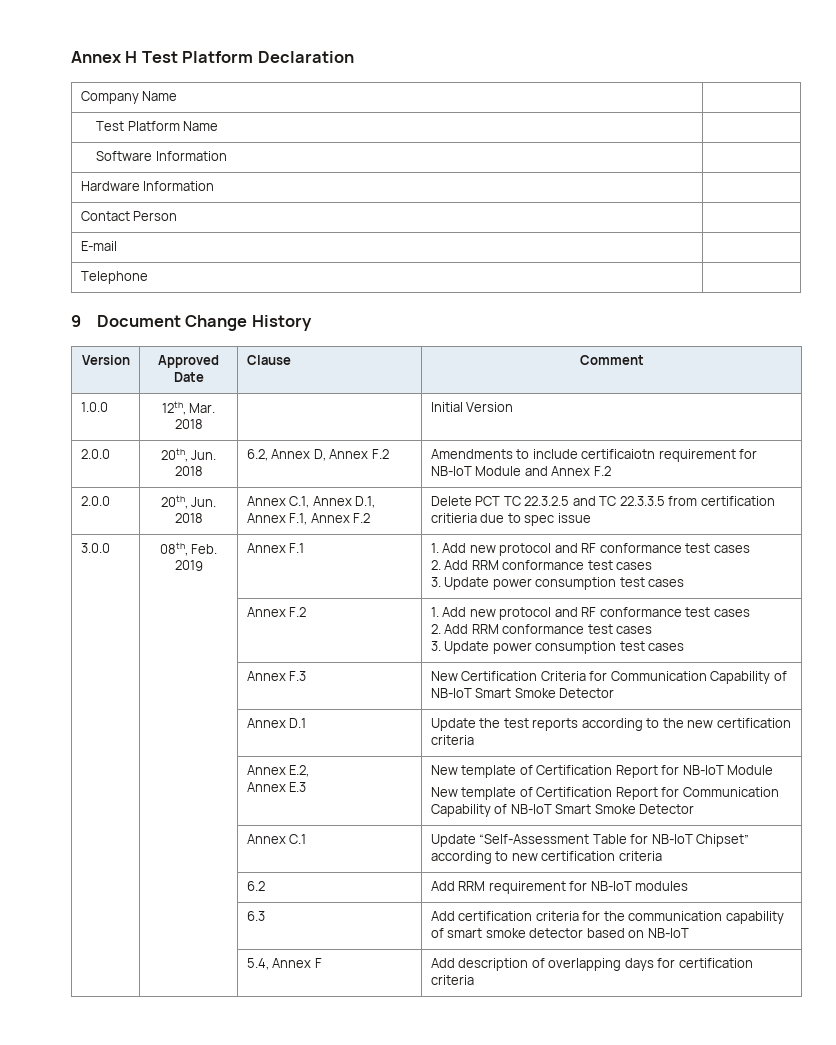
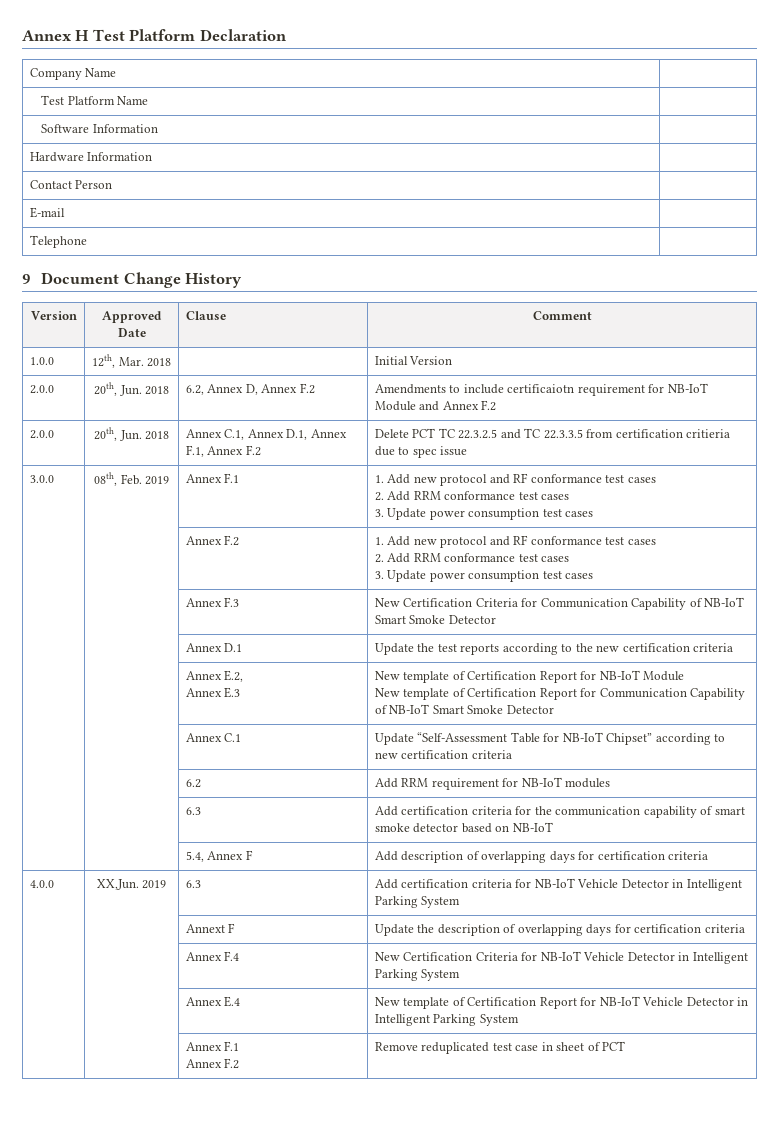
(474, 980) none -> [29,880,54,888] [96,879,167,890] [185,880,201,888] [374,878,742,891] [374,896,461,908] [185,923,236,933] [374,924,745,936] [185,951,240,961] [374,951,748,964] [374,969,461,981] [185,996,241,1007] [374,996,749,1009] [374,1014,519,1026] [185,1041,240,1051] [185,1058,240,1069] [374,1041,626,1054] // 4.0.0 | XX,Jun. 2019 | 6.3 | Add certification criteria for NB-IoT Vehicle Detector in Intelligent Parking System // | | Annext F | Update the description of overlapping days for certification criteria // | | Annex F.4 | New Certification Criteria for NB-IoT Vehicle Detector in Intelligent Parking System // | | Annex E.4 | New template of Certification Report for NB-IoT Vehicle Detector in Intelligent Parking System // | | Annex F.1 // Annex F.2 | Remove reduplicated test case in sheet of PCT

